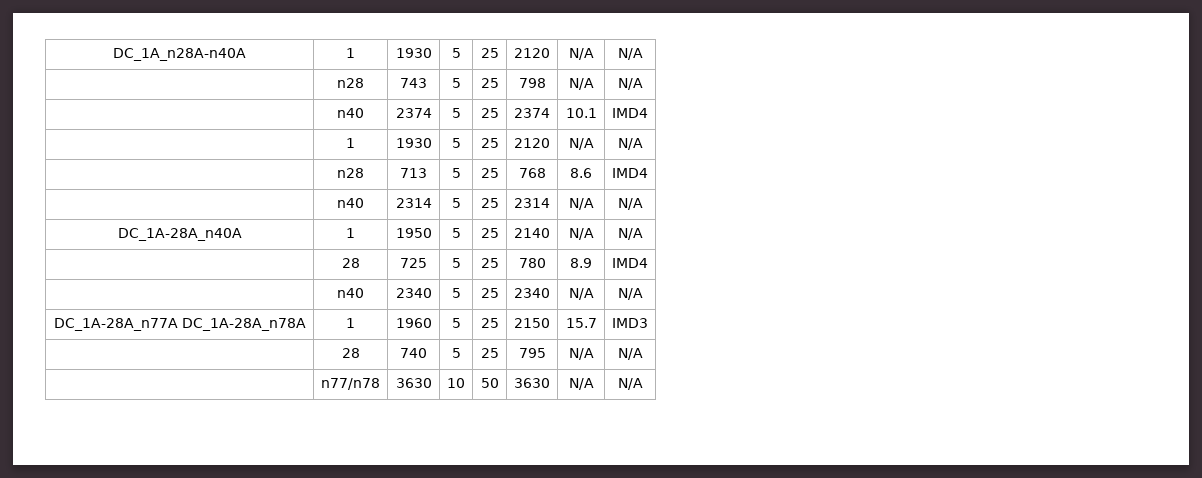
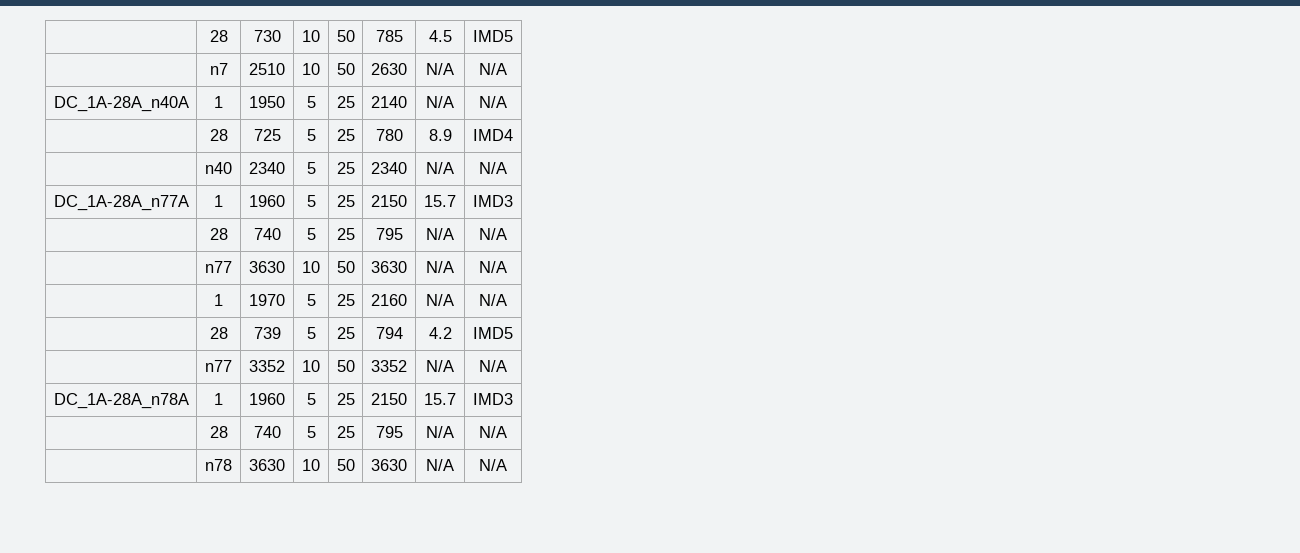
[113,48,246,61] [346,48,355,58] [395,48,432,58] [451,48,461,58] [480,48,499,58] [514,48,550,58] [568,48,594,60] [617,48,643,60] [337,78,364,88] [400,78,427,88] [451,78,461,88] [480,78,499,88] [518,78,546,88] [568,78,594,90] [617,78,643,90] [337,108,364,118] [395,108,432,118] [451,108,461,118] [480,108,499,118] [514,108,550,118] [565,108,597,118] [612,108,648,118] [346,138,355,148] [395,138,432,148] [451,138,461,148] [480,138,499,148] [514,138,550,148] [568,138,594,150] [617,138,643,150] [337,168,364,178] [400,168,427,178] [451,168,461,178] [480,168,499,178] [518,168,546,178] [570,168,592,178] [612,168,648,178] [337,198,364,208] [395,198,432,208] [451,198,461,208] [480,198,499,208] [514,198,550,208] DC_1A_n28A-n40A | 1 | 1930 | 5 | 25 | 2120 | N/A | N/A // | n28 | 743 | 5 | 25 | 798 | N/A | N/A // | n40 | 2374 | 5 | 25 | 2374 | 10.1 | IMD4 // | 1 | 1930 | 5 | 25 | 2120 | N/A | N/A // | n28 | 713 | 5 | 25 | 768 | 8.6 | IMD4 // | n40 | 2314 | 5 | 25 | 2314 -> [209,30,228,42] [253,30,281,42] [302,30,320,42] [336,30,355,42] [375,30,403,42] [428,30,452,42] [473,30,513,42] [209,63,228,75] [249,63,285,75] [302,63,320,75] [336,63,355,75] [371,63,407,75] | 28 | 730 | 10 | 50 | 785 | 4.5 | IMD5 // | n7 | 2510 | 10 | 50 | 2630
(178, 324) none -> [214,195,223,207] [249,195,285,207] [306,195,316,207] [336,195,355,207] [371,195,407,207] [424,195,456,207] [473,195,513,207] [209,228,228,240] [253,228,281,240] [306,228,316,240] [336,228,355,240] [375,228,403,240] [426,228,454,240] [479,228,507,240] [205,261,232,273] [249,261,285,273] [302,261,320,273] [336,261,355,273] [371,261,407,273] [426,261,454,273] [479,261,507,273] [214,294,223,306] [249,294,285,306] [306,294,316,306] [336,294,355,306] [371,294,407,306] [426,294,454,306] [479,294,507,306] [209,327,228,339] [253,327,281,339] [306,327,316,339] [336,327,355,339] [375,327,403,339] [428,327,452,339] [473,327,513,339] [205,360,232,372] [249,360,285,372] [302,360,320,372] [336,360,355,372] [371,360,407,372] [426,360,454,372] [479,360,507,372] | 1 | 1960 | 5 | 25 | 2150 | 15.7 | IMD3 // | 28 | 740 | 5 | 25 | 795 | N/A | N/A // | n77 | 3630 | 10 | 50 | 3630 | N/A | N/A // | 1 | 1970 | 5 | 25 | 2160 | N/A | N/A // | 28 | 739 | 5 | 25 | 794 | 4.2 | IMD5 // | n77 | 3352 | 10 | 50 | 3352 | N/A | N/A //
[321,378,380,390] n77/n78 -> [205,459,232,471] n78

